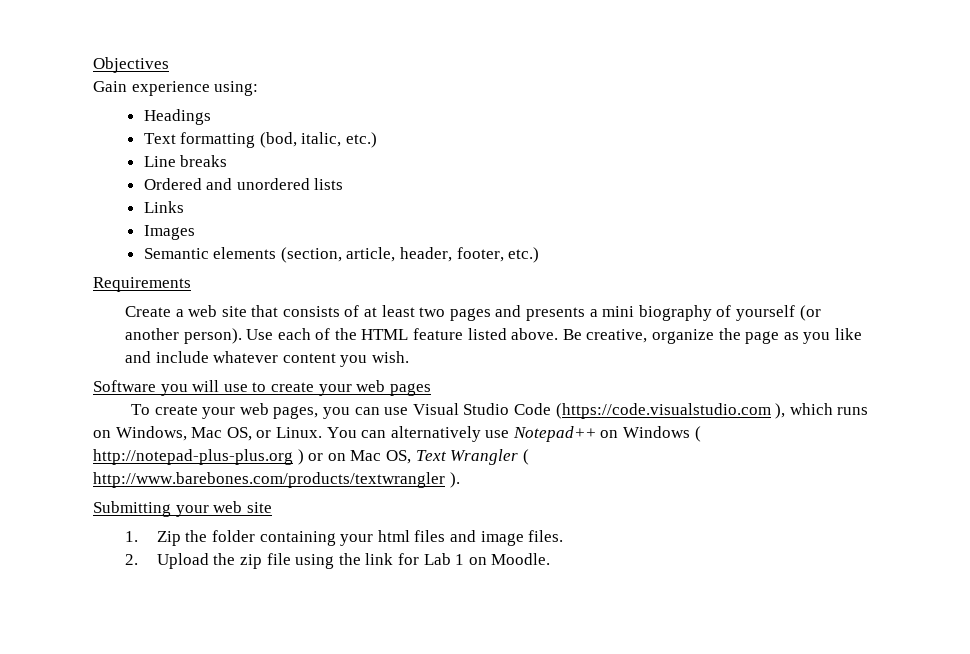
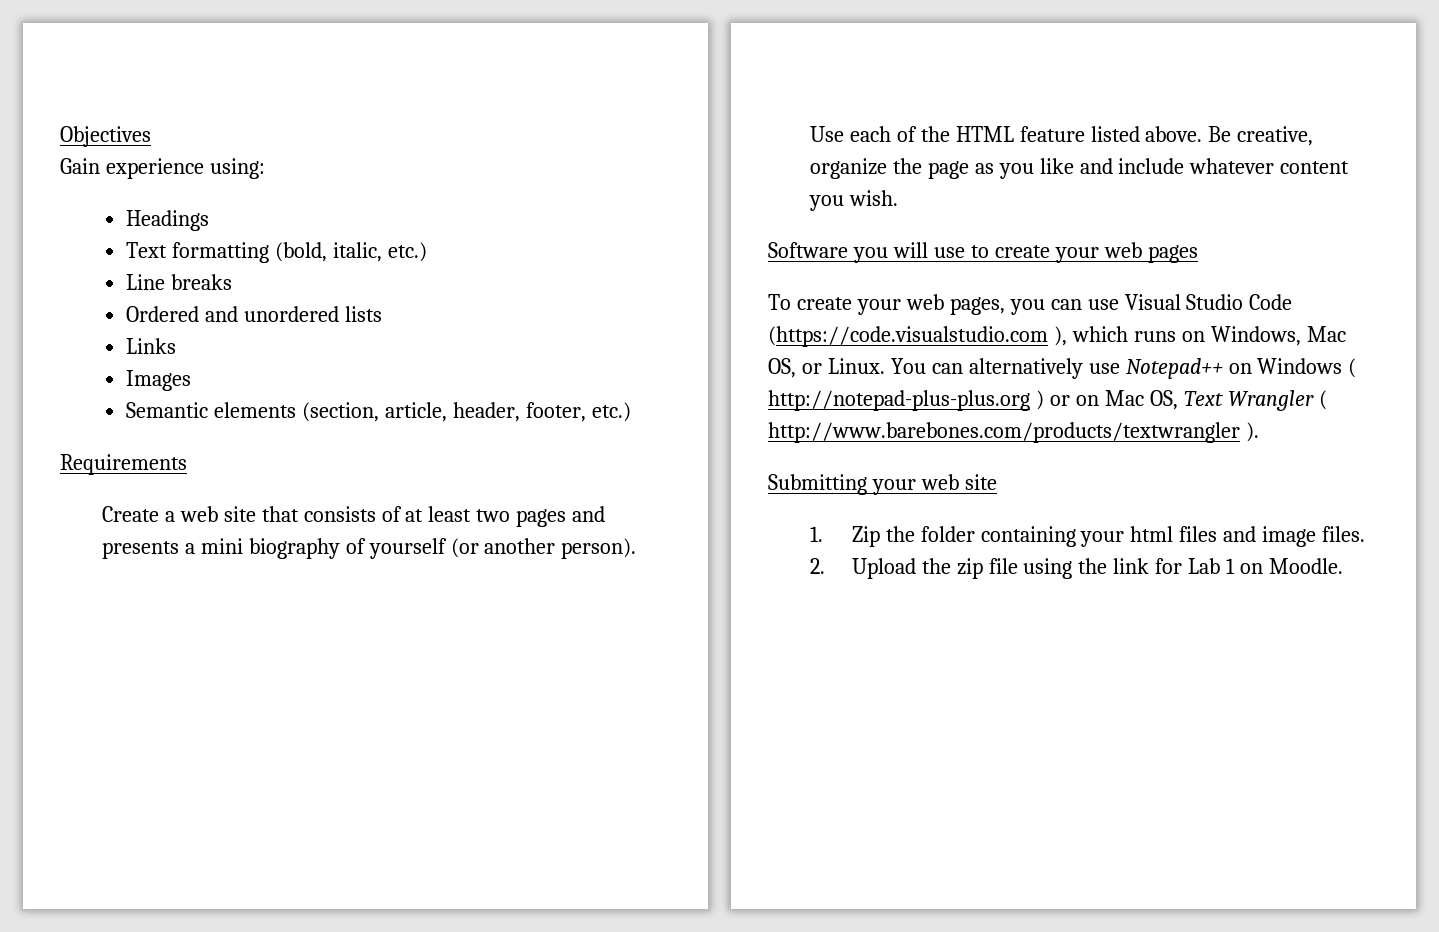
[259,132,297,148] (bod, -> [274,242,327,262] (bold,

